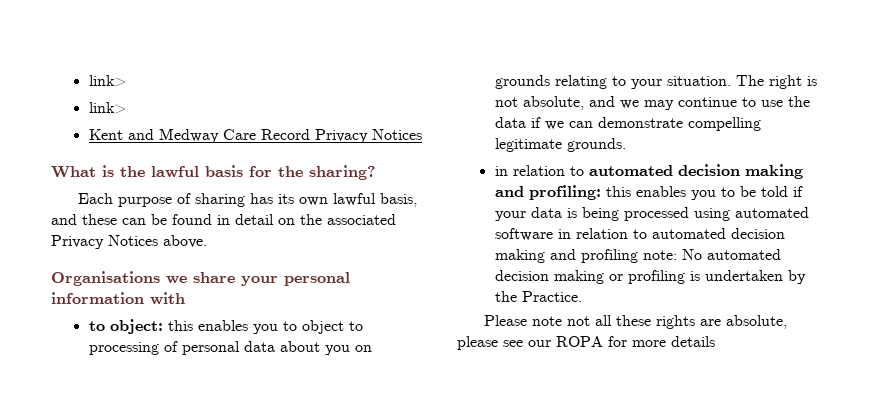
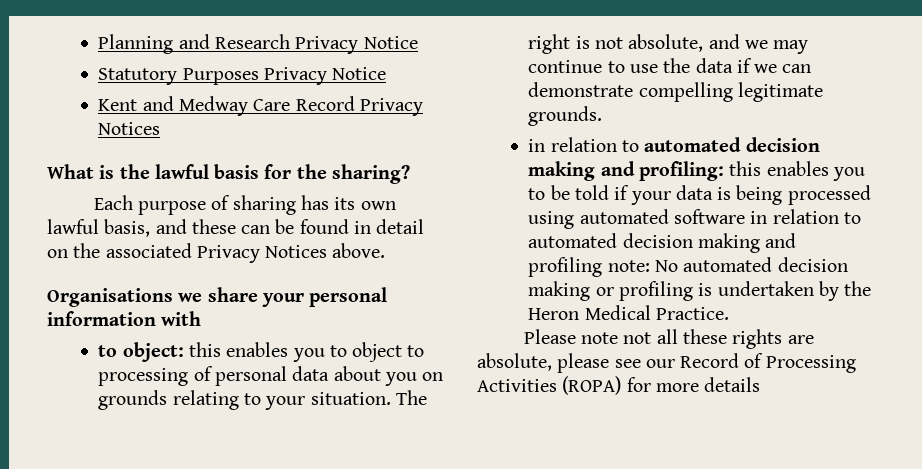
[88,75,126,87] [88,102,126,114] link> // link> -> [98,34,418,54] [98,67,387,85] Planning and Research Privacy Notice // Statutory Purposes Privacy Notice
(517, 296) none -> [528,305,651,320] Heron Medical
[556,336,603,347] ROPA -> [680,353,856,373] [477,376,622,395] Record of Processing Activities (ROPA)

